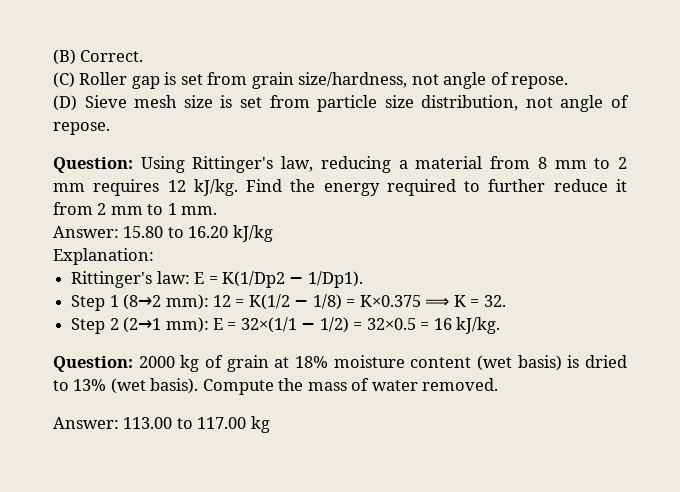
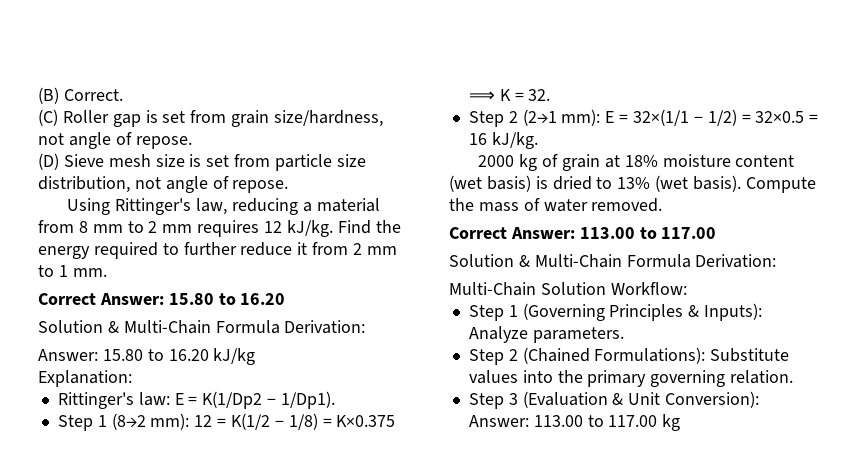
[53,157,133,173] Question: -> (289, 186) none
(218, 210) none -> [38,293,286,305] [38,320,366,334] // Correct Answer: 15.80 to 16.20 // Solution & Multi-Chain Formula Derivation:
[53,356,133,372] Question: -> (538, 140) none
(499, 384) none -> [449,227,717,239] [449,254,777,268] [449,282,687,296] [468,303,763,321] [468,326,624,343] [468,347,790,365] [468,370,794,387] [468,391,760,409] Correct Answer: 113.00 to 117.00 // Solution & Multi-Chain Formula Derivation: // Multi-Chain Solution Workflow: // Step 1 (Governing Principles & Inputs): Analyze parameters. // Step 2 (Chained Formulations): Substitute values into the primary governing relation. // Step 3 (Evaluation & Unit Conversion):

